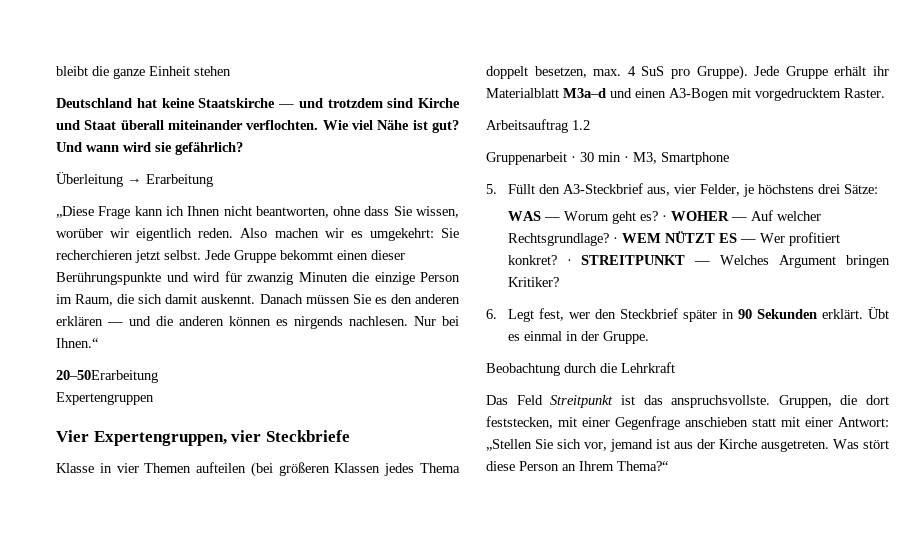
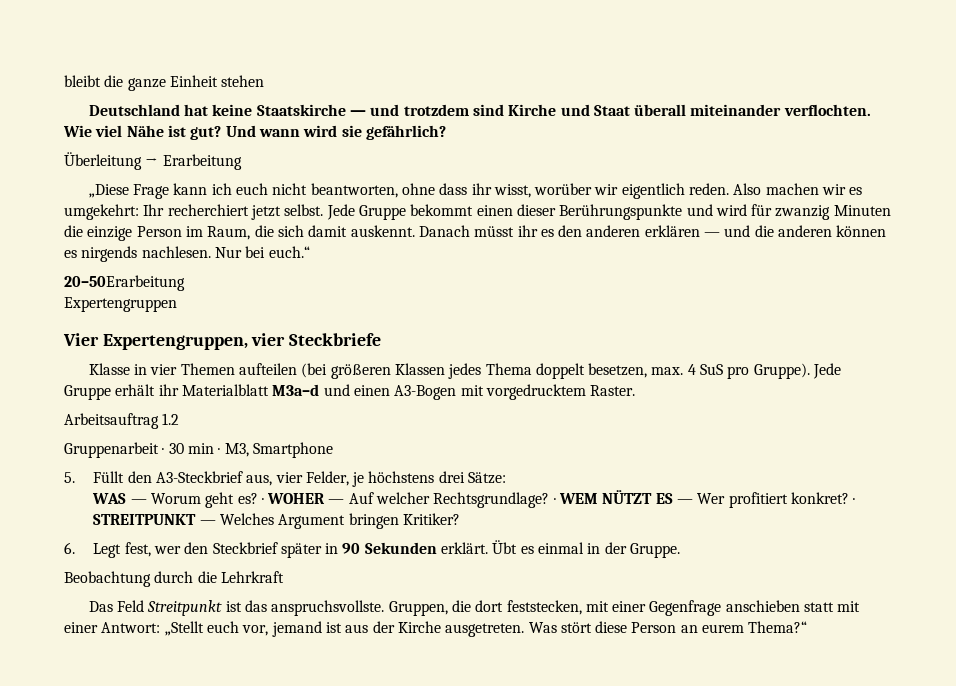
[187,206,221,216] Ihnen -> [235,183,268,195] euch
[393,206,460,218] Sie wissen, -> [471,183,531,198] ihr wisst,
[440,228,459,238] [56,250,133,260] Sie recherchieren -> [143,204,249,216] Ihr recherchiert
[305,294,371,304] müssen Sie -> [474,225,538,237] müsst ihr
[56,338,98,348] Ihnen.“ -> [268,246,310,258] euch.“
[486,439,581,451] „Stellen Sie sich -> [164,621,239,636] „Stellt euch
[579,461,614,471] Ihrem -> [702,624,745,633] eurem

